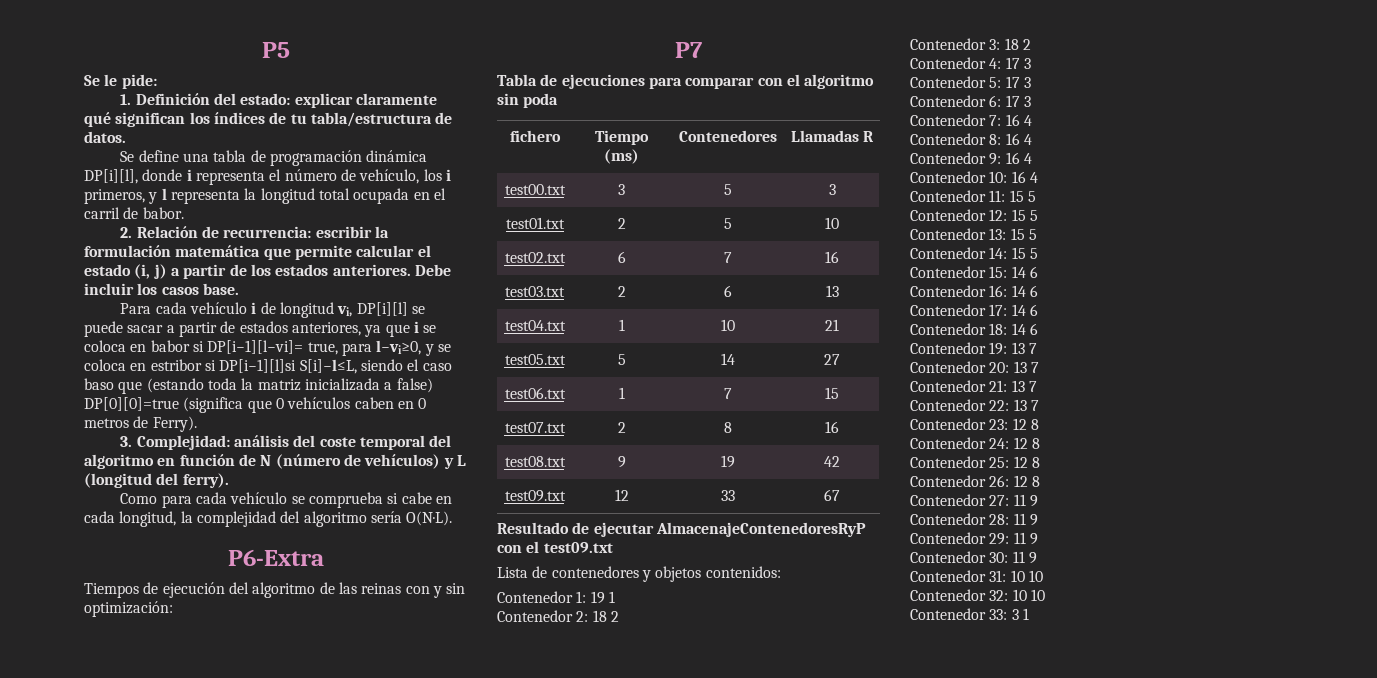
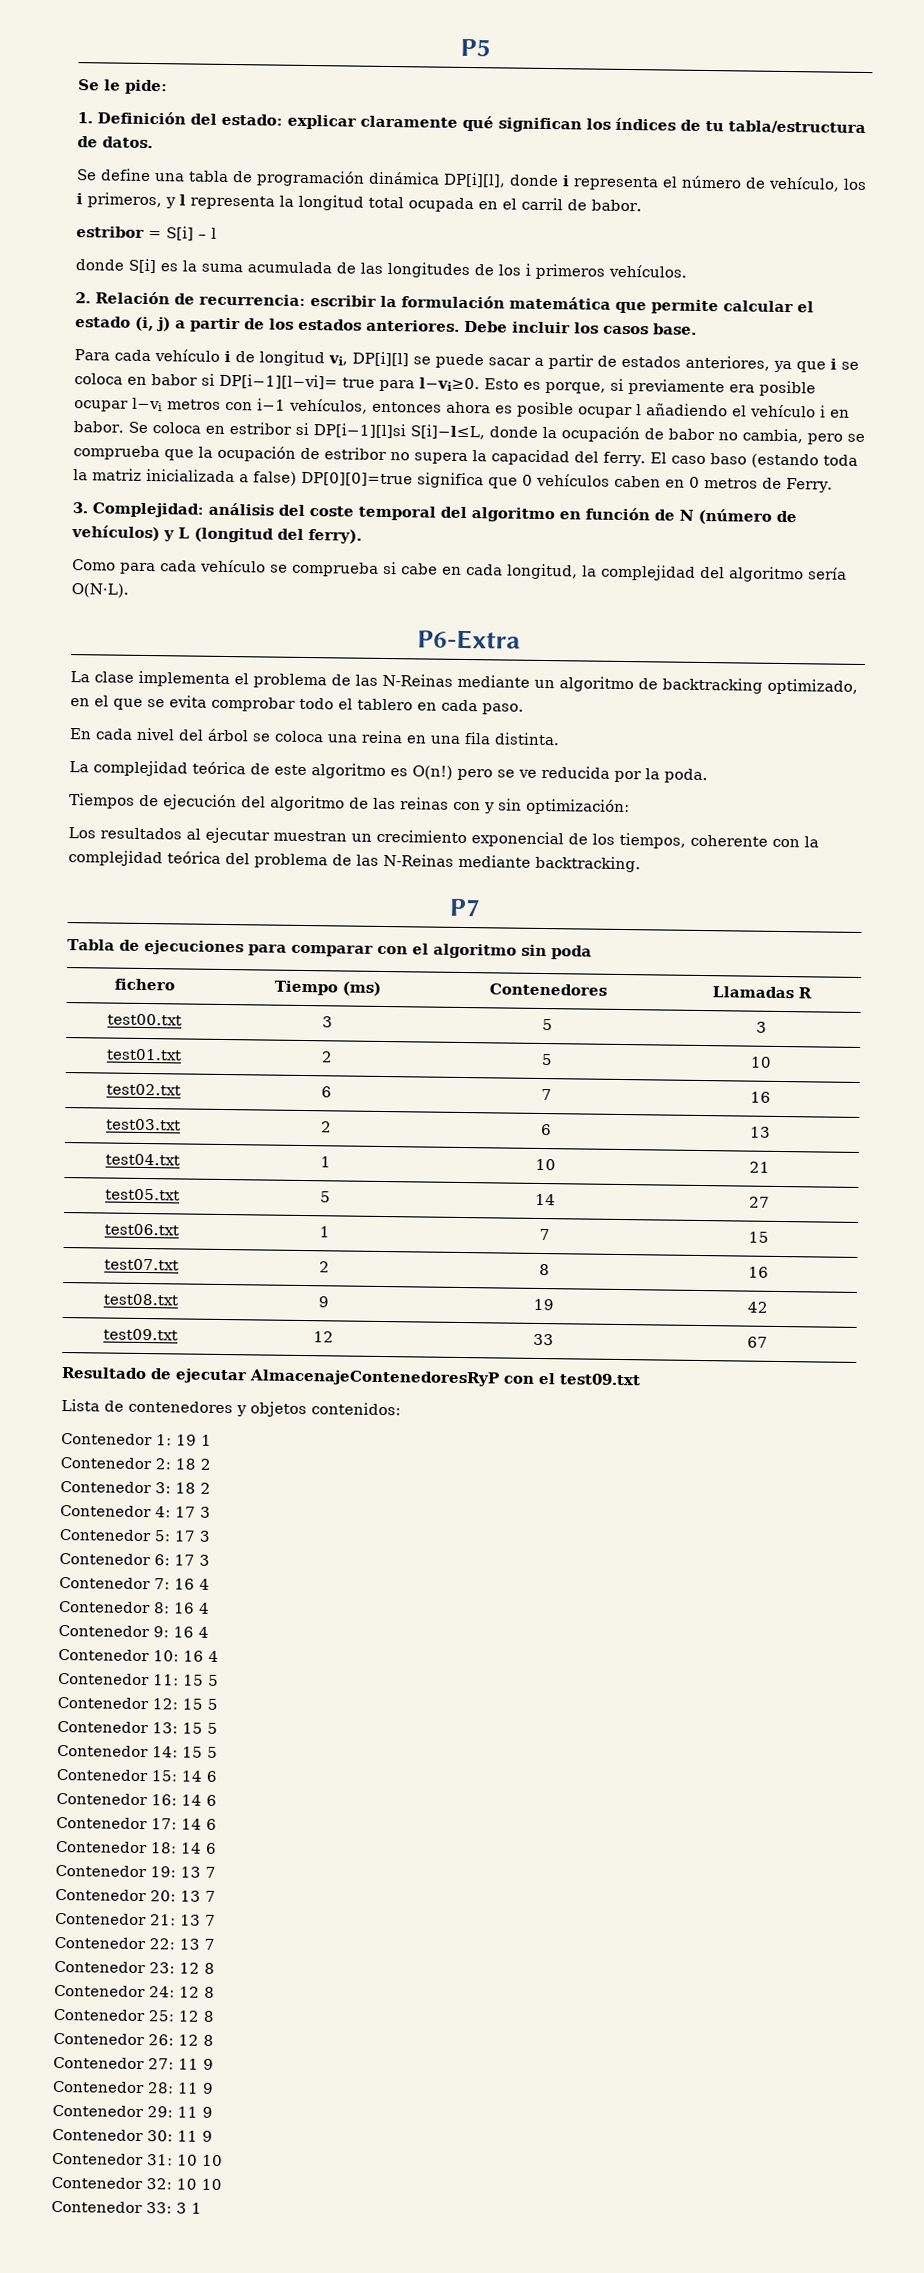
(184, 213) none -> [76,226,217,241] [75,258,687,280] // estribor = S[i] – l // donde S[i] es la suma acumulada de las longitudes de los i primeros vehículos.
[307,340,451,356] true, para l−vi≥0, y se -> [342,377,816,397] [74,397,850,419] [73,421,148,433] true para l−vi≥0. Esto es porque, si previamente era posible ocupar l−vi metros con i−1 vehículos, entonces ahora es posible ocupar l añadiendo el vehículo i en babor. Se
[360,359,420,371] siendo el -> [488,426,865,445] [73,445,667,467] donde la ocupación de babor no cambia, pero se comprueba que la ocupación de estribor no supera la capacidad del ferry. El
[118,381,143,394] que -> (747, 459) none
[183,397,244,413] (significa -> [417,472,484,489] significa
[152,416,197,432] Ferry). -> [786,478,833,493] Ferry.
(324, 557) none -> [70,670,858,695] [70,695,524,715] [69,727,560,746] [69,760,708,784] // La clase implementa el problema de las N-Reinas mediante un algoritmo de backtracking optimizado, en el que se evita comprobar todo el tablero en cada paso. // En cada nivel del árbol se coloca una reina en una fila distinta. // La complejidad teórica de este algoritmo es O(n!) pero se ve reducida por la poda.
(173, 609) none -> [68,827,819,849] [68,850,641,873] // Los resultados al ejecutar muestran un crecimiento exponencial de los tiempos, coherente con la complejidad teórica del problema de las N-Reinas mediante backtracking.

